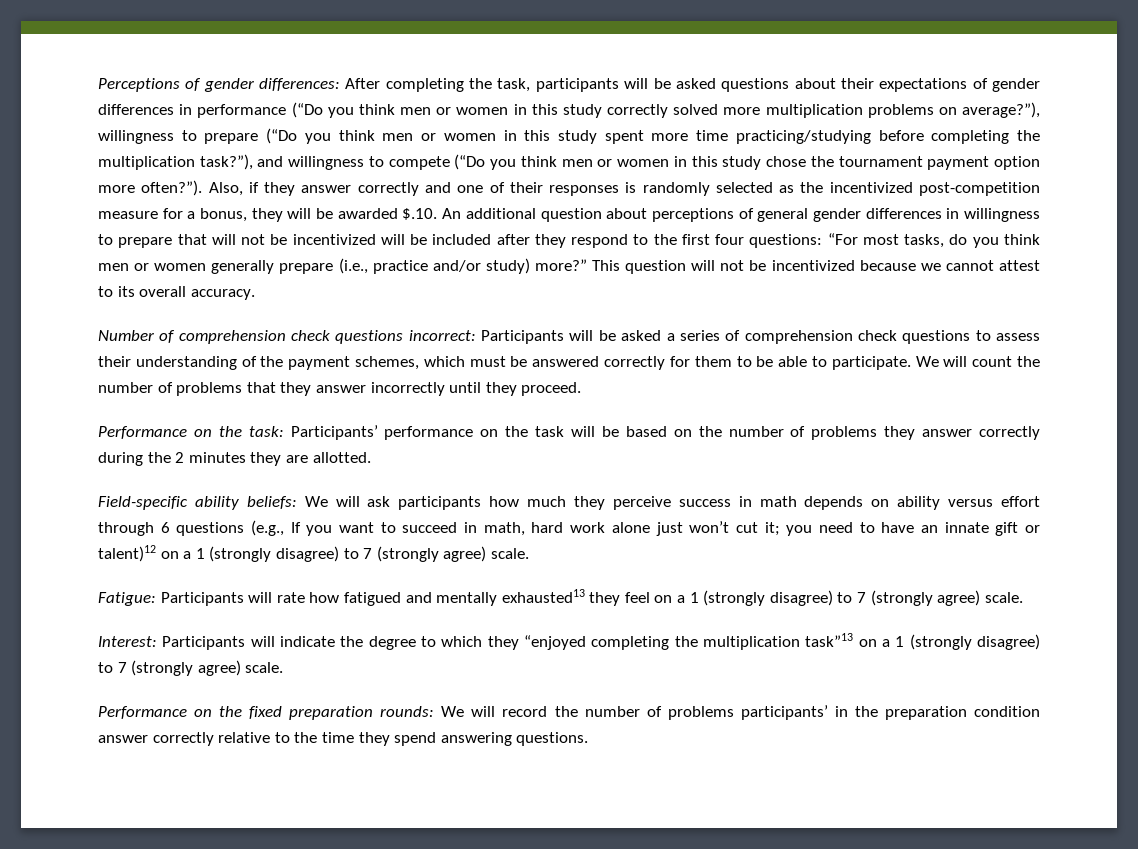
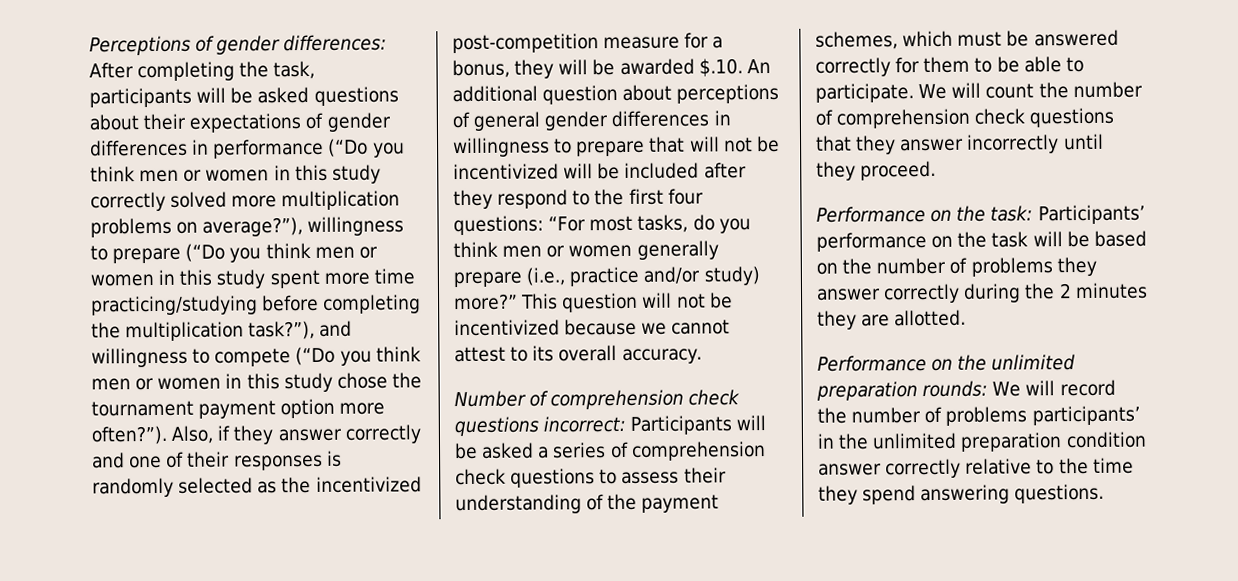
[176,382,243,396] problems -> [836,107,1115,129] comprehension check questions
[98,496,1041,510] [98,520,1040,536] [98,545,529,562] [98,589,1023,606] [98,633,1041,650] [98,660,284,676] [98,706,283,719] // Field-specific ability beliefs: We will ask participants how much they perceive success in math depends on ability versus effort through 6 questions (e.g., If you want to succeed in math, hard work alone just won’t cut it; you need to have an innate gift or talent)12 on a 1 (strongly disagree) to 7 (strongly agree) scale. // Fatigue: Participants will rate how fatigued and mentally exhausted13 they feel on a 1 (strongly disagree) to 7 (strongly agree) scale. // Interest: Participants will indicate the degree to which they “enjoyed completing the multiplication task”13 on a 1 (strongly disagree) to 7 (strongly agree) scale. // Performance on the fixed -> [817,354,1076,372] // Performance on the unlimited
(878, 711) none -> [872,432,958,450] unlimited

